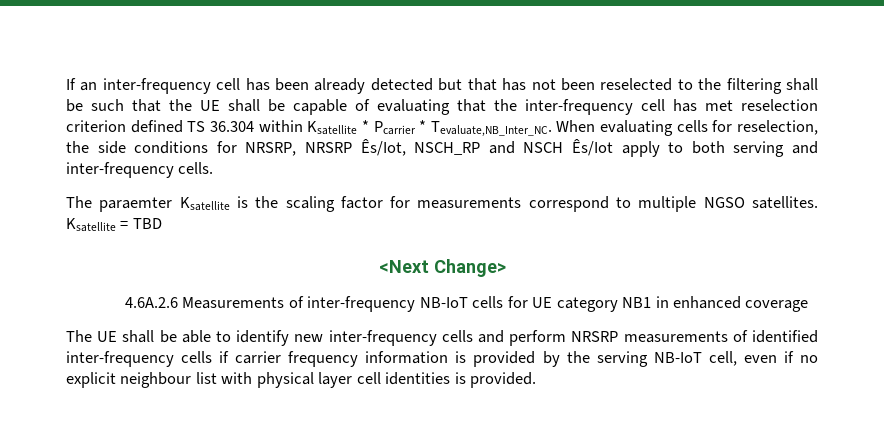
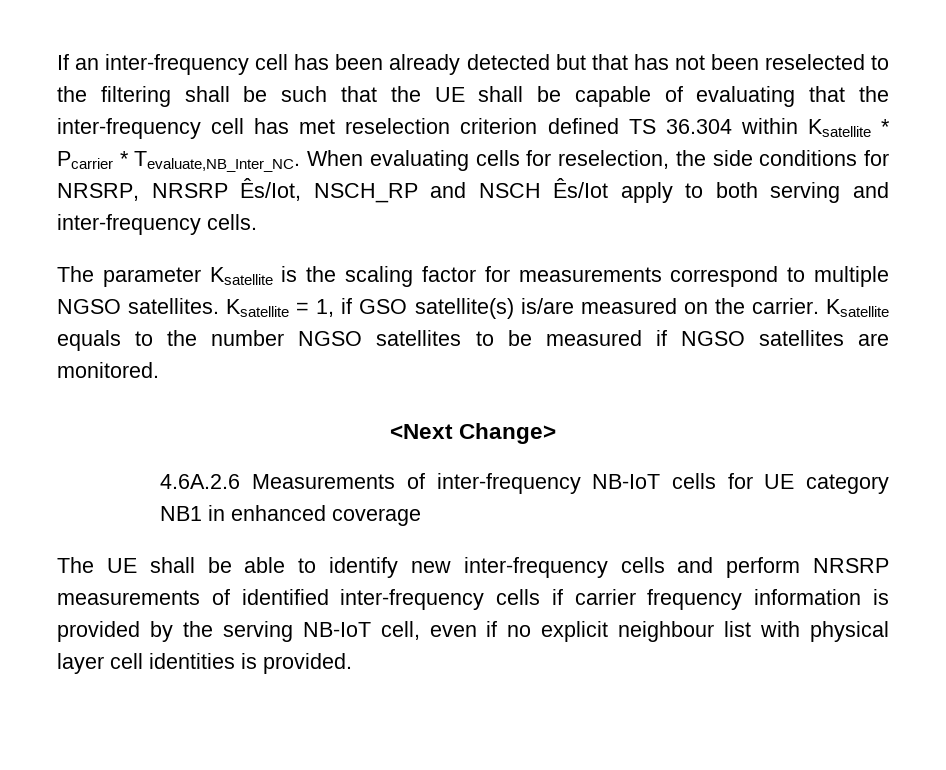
[99,197,173,212] paraemter -> [102,267,201,287] parameter
[132,218,162,229] TBD -> [316,298,890,319] [57,330,890,351] [57,362,159,378] 1, if GSO satellite(s) is/are measured on the carrier. Ksatellite equals to the number NGSO satellites to be measured if NGSO satellites are monitored.

